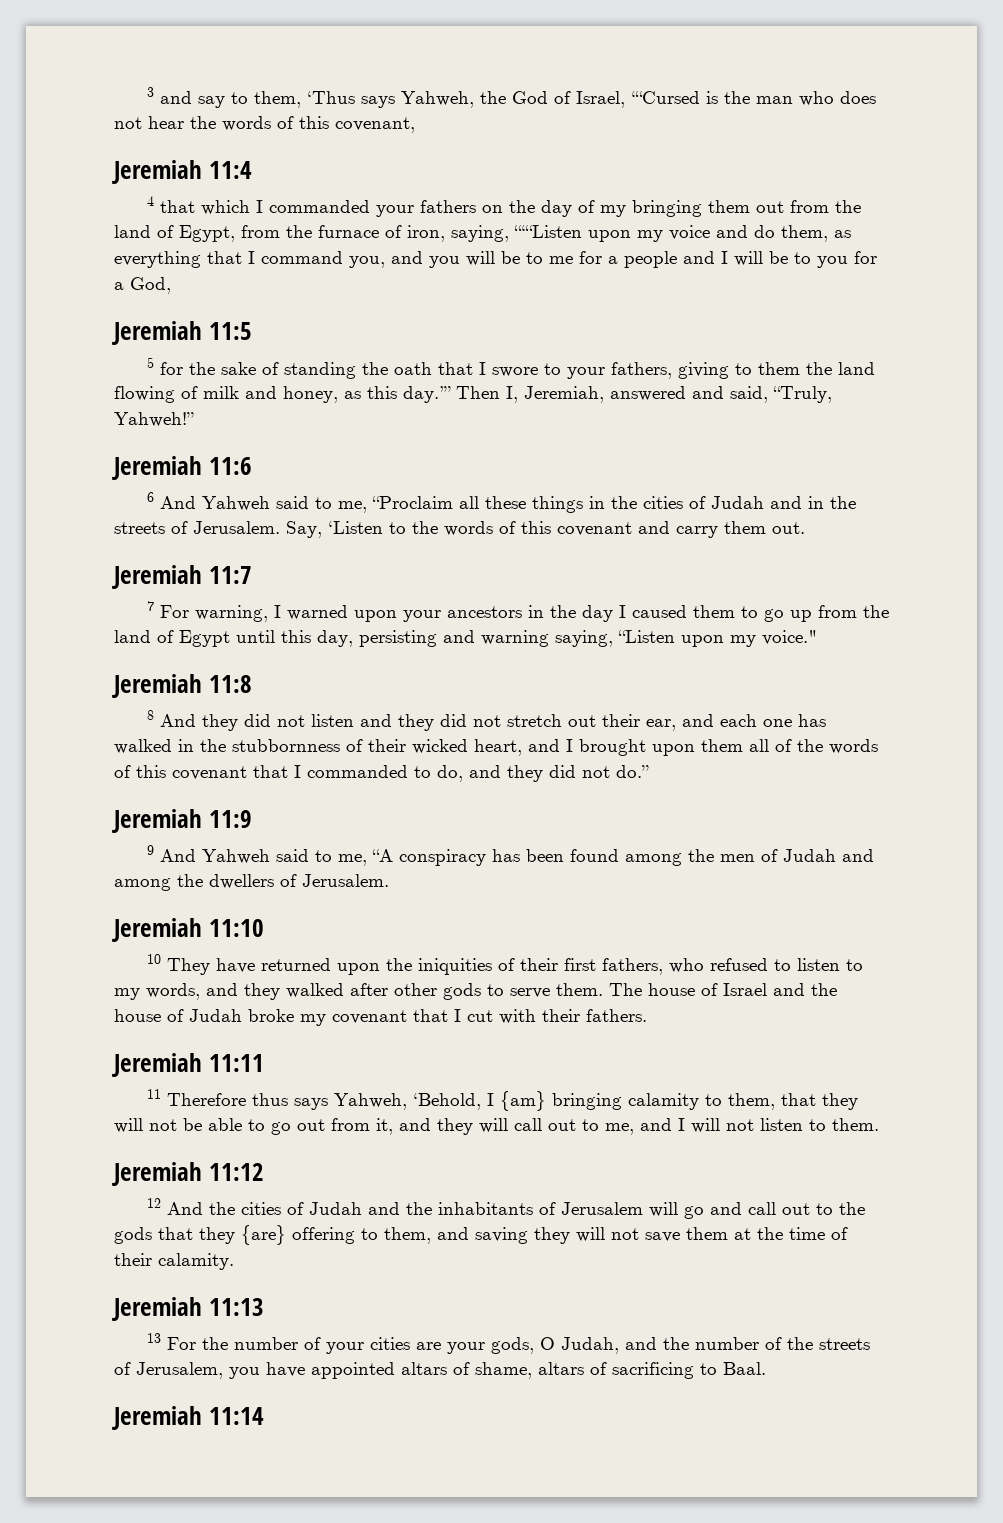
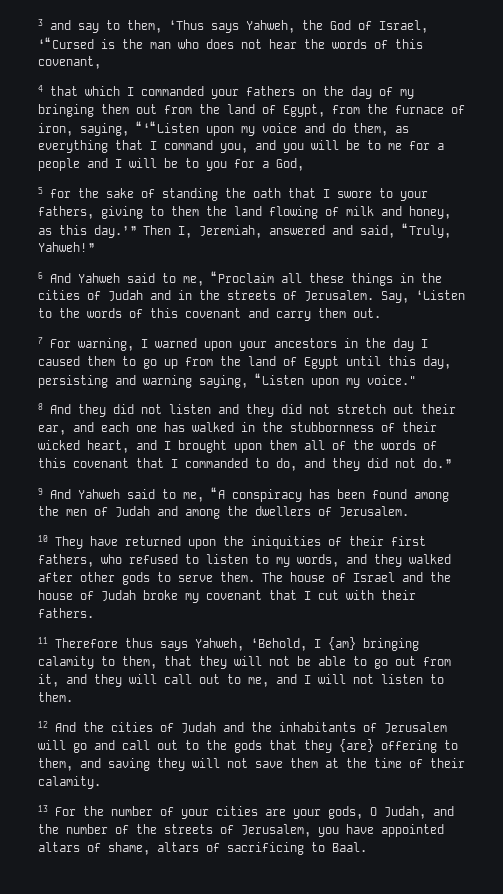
[112,160,252,184] // Jeremiah 11:4 -> (101, 62) none
[112,321,252,345] // Jeremiah 11:5 -> (304, 164) none
[112,456,252,480] // Jeremiah 11:6 -> (94, 247) none
[112,565,252,589] // Jeremiah 11:7 -> (381, 313) none
[112,674,252,698] // Jeremiah 11:8 -> (416, 380) none
[112,809,252,833] // Jeremiah 11:9 -> (451, 463) none
[112,918,264,942] // Jeremiah 11:10 -> (409, 511) none
[112,1053,264,1077] // Jeremiah 11:11 -> (94, 613) none
[112,1162,264,1186] // Jeremiah 11:12 -> (73, 697) none
[112,1297,264,1321] // Jeremiah 11:13 -> (101, 782) none
[112,1406,264,1430] // Jeremiah 11:14 -> (367, 847) none

